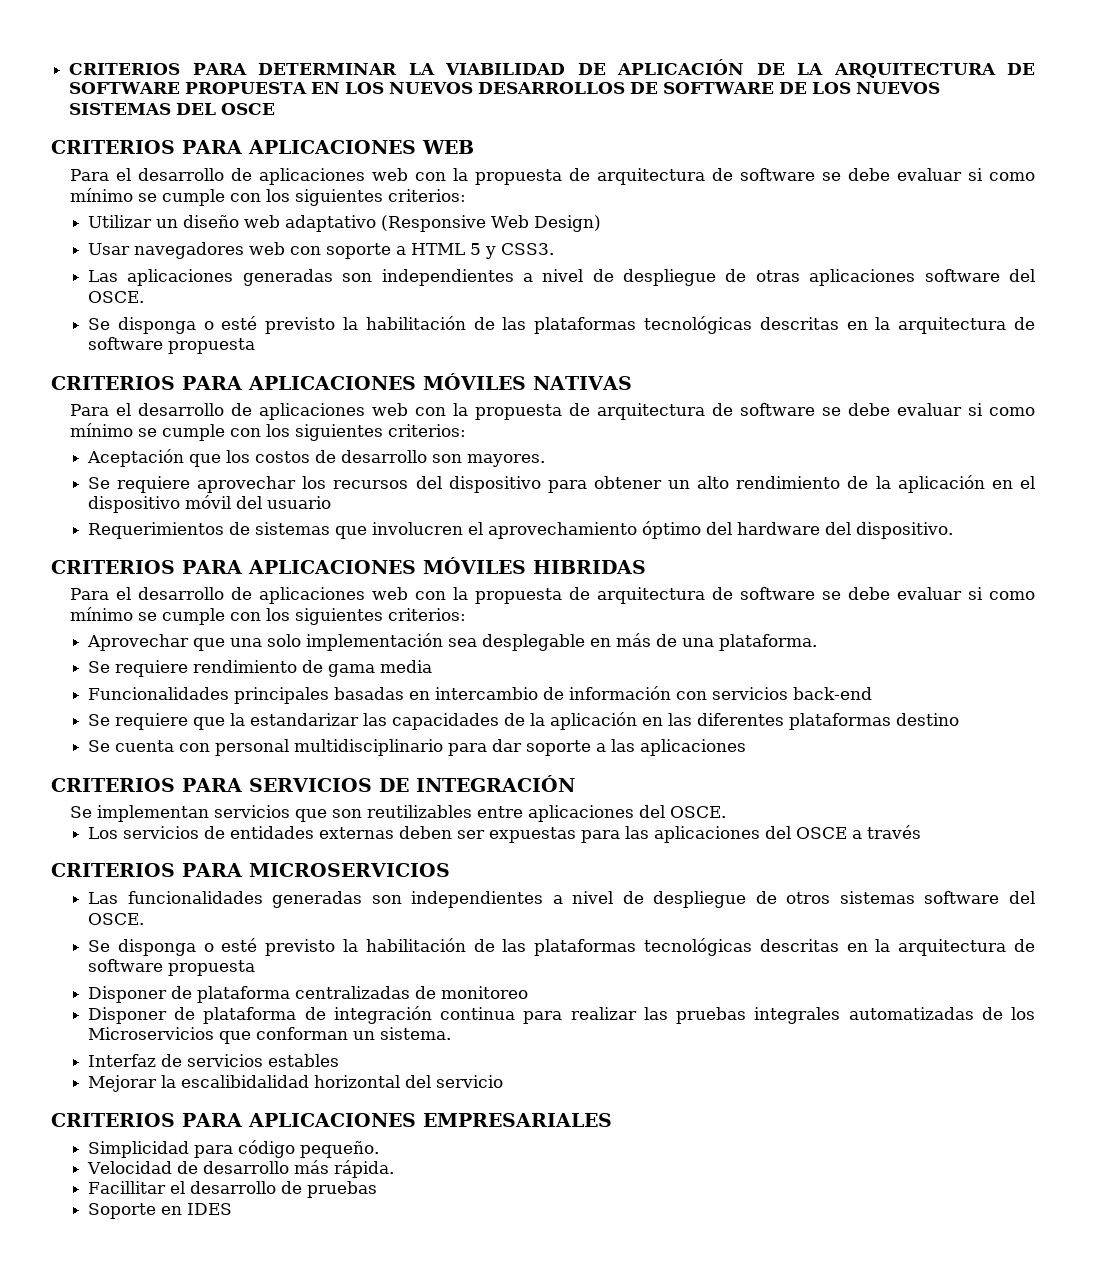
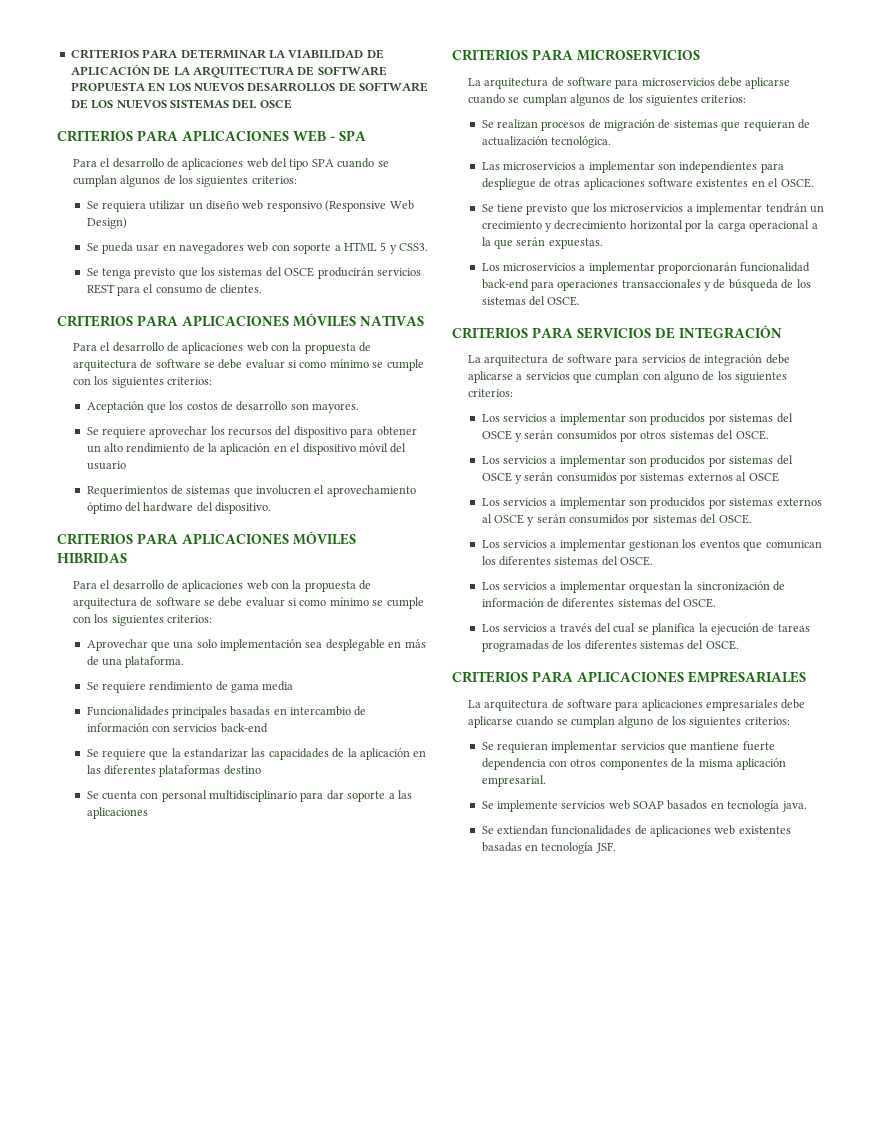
[69,168,1035,185] [69,188,466,206] [87,215,152,228] // Para el desarrollo de aplicaciones web con la propuesta de arquitectura de software se debe evaluar si como mínimo se cumple con los siguientes criterios: // Utilizar -> [330,130,366,141] [72,158,389,170] [72,175,297,187] [86,200,186,212] - SPA // Para el desarrollo de aplicaciones web del tipo SPA cuando se cumplan algunos de los siguientes criterios: // Se requiera utilizar
[284,215,376,232] adaptativo -> [266,201,322,212] responsivo
[87,243,130,255] Usar -> [86,242,176,254] Se pueda usar en
[87,269,1035,286] [87,291,144,303] [87,316,1036,334] [87,337,255,354] Las aplicaciones generadas son independientes a nivel de despliegue de otras aplicaciones software del OSCE. // Se disponga o esté previsto la habilitación de las plataformas tecnológicas descritas en la arquitectura de software propuesta -> [86,267,421,279] [86,284,263,296] Se tenga previsto que los sistemas del OSCE producirán servicios REST para el consumo de clientes.
(746, 747) none -> [452,49,700,61] [467,77,791,89] [467,94,747,106] [481,119,810,131] [481,136,611,148] [481,161,784,173] [481,178,814,190] [481,203,824,215] [481,220,818,232] [481,237,603,249] [481,262,811,274] [481,278,811,291] [481,296,581,306] // CRITERIOS PARA MICROSERVICIOS // La arquitectura de software para microservicios debe aplicarse cuando se cumplan algunos de los siguientes criterios: // Se realizan procesos de migración de sistemas que requieran de actualización tecnológica. // Las microservicios a implementar son independientes para despliegue de otras aplicaciones software existentes en el OSCE. // Se tiene previsto que los microservicios a implementar tendrán un crecimiento y decrecimiento horizontal por la carga operacional a la que serán expuestas. // Los microservicios a implementar proporcionarán funcionalidad back-end para operaciones transaccionales y de búsqueda de los sistemas del OSCE.
[69,805,726,822] [87,825,921,843] [51,863,450,877] [87,891,1036,908] [87,913,144,925] [87,938,1036,956] [87,959,255,976] [87,986,528,1003] [87,1006,1035,1024] [87,1027,451,1044] [87,1054,339,1067] [87,1075,503,1092] [51,1113,612,1127] [87,1140,379,1158] [86,1160,394,1178] [87,1181,377,1198] [87,1203,232,1219] Se implementan servicios que son reutilizables entre aplicaciones del OSCE. // Los servicios de entidades externas deben ser expuestas para las aplicaciones del OSCE a través // CRITERIOS PARA MICROSERVICIOS // Las funcionalidades generadas son independientes a nivel de despliegue de otros sistemas software del OSCE. // Se disponga o esté previsto la habilitación de las plataformas tecnológicas descritas en la arquitectura de software propuesta // Disponer de plataforma centralizadas de monitoreo // Disponer de plataforma de integración continua para realizar las pruebas integrales automatizadas de los Microservicios que conforman un sistema. // Interfaz de servicios estables // Mejorar la escalibidalidad horizontal del servicio // CRITERIOS PARA APLICACIONES EMPRESARIALES // Simplicidad para código pequeño. // Velocidad de desarrollo más rápida. // Facillitar el desarrollo de pruebas // Soporte en IDES -> [467,354,790,366] [467,371,788,383] [467,389,513,397] [481,413,793,425] [481,430,769,442] [481,455,793,467] [481,472,779,484] [481,497,822,509] [481,514,752,526] [481,539,822,551] [481,556,654,566] [481,581,786,593] [481,598,717,608] [481,623,810,635] [481,640,739,652] [452,671,806,683] [467,699,806,711] [467,716,790,728] [481,741,775,753] [481,758,787,770] [481,775,546,787] [481,800,807,812] [481,825,791,837] [481,842,616,854] La arquitectura de software para servicios de integración debe aplicarse a servicios que cumplan con alguno de los siguientes criterios: // Los servicios a implementar son producidos por sistemas del OSCE y serán consumidos por otros sistemas del OSCE. // Los servicios a implementar son producidos por sistemas del OSCE y serán consumidos por sistemas externos al OSCE // Los servicios a implementar son producidos por sistemas externos al OSCE y serán consumidos por sistemas del OSCE. // Los servicios a implementar gestionan los eventos que comunican los diferentes sistemas del OSCE. // Los servicios a implementar orquestan la sincronización de información de diferentes sistemas del OSCE. // Los servicios a través del cual se planifica la ejecución de tareas programadas de los diferentes sistemas del OSCE. // CRITERIOS PARA APLICACIONES EMPRESARIALES // La arquitectura de software para aplicaciones empresariales debe aplicarse cuando se cumplan alguno de los siguientes criterios: // Se requieran implementar servicios que mantiene fuerte dependencia con otros componentes de la misma aplicación empresarial. // Se implemente servicios web SOAP basados en tecnología java. // Se extiendan funcionalidades de aplicaciones web existentes basadas en tecnología JSF.

